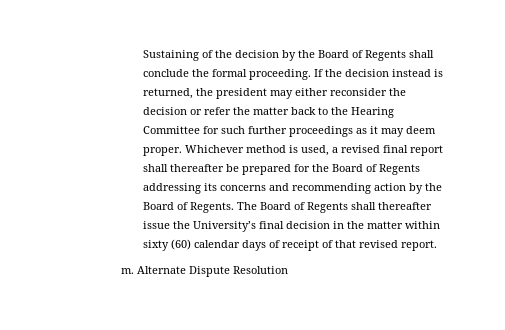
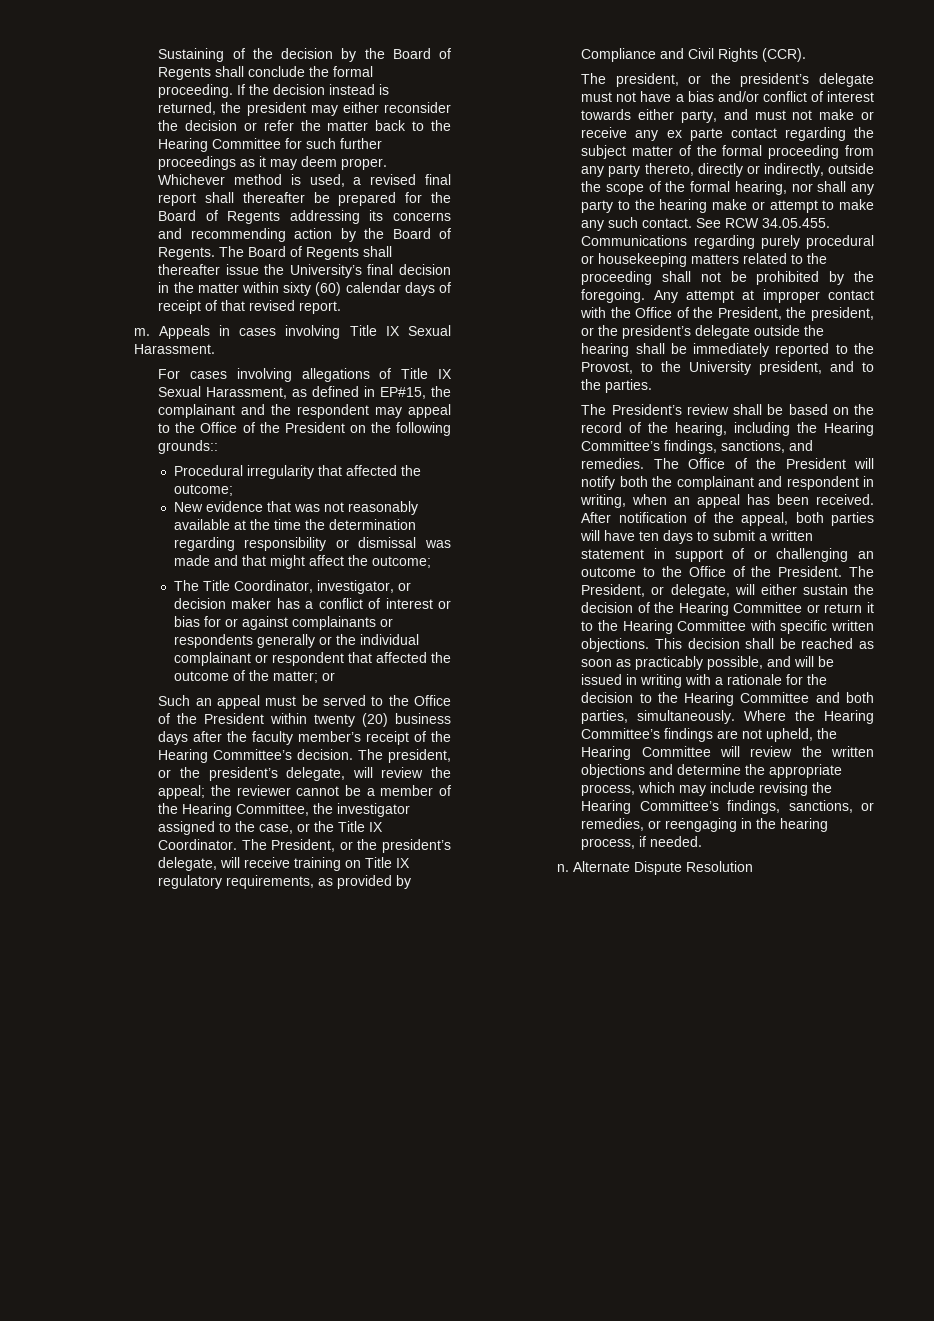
(134, 271) none -> [158,325,451,339] [133,344,215,354] [158,368,452,382] [158,386,451,399] [158,404,451,418] [158,422,452,436] [158,440,219,454] [173,465,421,479] [173,484,233,496] [173,501,418,515] [173,519,416,530] [173,537,451,551] [173,555,431,569] [173,580,411,594] [173,598,452,609] [173,616,393,630] [173,634,419,648] [173,652,451,666] [173,670,335,683] [158,695,452,709] [158,713,451,727] [158,731,451,745] [158,749,451,763] [158,767,451,781] [158,785,451,799] [158,803,411,817] [158,821,384,835] [158,839,451,853] [158,857,411,871] [158,875,412,889] [581,48,807,62] [581,73,874,87] [581,91,875,102] [581,109,875,123] [581,127,874,141] [581,145,874,159] [581,163,874,177] [581,181,874,195] [581,199,875,213] [581,217,831,231] [581,235,874,249] [581,253,828,267] [581,271,874,285] [581,289,874,303] [580,307,874,321] [581,325,825,339] [581,343,874,357] [581,361,874,375] [581,379,653,393] [581,404,874,415] [581,422,874,436] [581,440,814,454] [581,458,874,469] [581,476,874,490] [580,494,874,508] [581,512,874,526] [580,530,814,544] [581,548,874,562] [581,566,874,577] [581,584,874,598] [581,602,874,616] [581,620,874,634] [581,638,874,652] [581,656,835,670] [581,674,828,688] [581,692,874,706] [581,710,874,724] [581,728,838,742] [581,746,874,760] [581,764,843,778] [581,782,833,796] [581,800,874,814] [581,818,829,832] [581,836,703,850] [556,864,569,872] Appeals in cases involving Title IX Sexual Harassment. // For cases involving allegations of Title IX Sexual Harassment, as defined in EP#15, the complainant and the respondent may appeal to the Office of the President on the following grounds:: // Procedural irregularity that affected the outcome; // New evidence that was not reasonably available at the time the determination regarding responsibility or dismissal was made and that might affect the outcome; // The Title Coordinator, investigator, or decision maker has a conflict of interest or bias for or against complainants or respondents generally or the individual complainant or respondent that affected the outcome of the matter; or // Such an appeal must be served to the Office of the President within twenty (20) business days after the faculty member’s receipt of the Hearing Committee’s decision. The president, or the president’s delegate, will review the appeal; the reviewer cannot be a member of the Hearing Committee, the investigator assigned to the case, or the Title IX Coordinator. The President, or the president’s delegate, will receive training on Title IX regulatory requirements, as provided by Compliance and Civil Rights (CCR). // The president, or the president’s delegate must not have a bias and/or conflict of interest towards either party, and must not make or receive any ex parte contact regarding the subject matter of the formal proceeding from any party thereto, directly or indirectly, outside the scope of the formal hearing, nor shall any party to the hearing make or attempt to make any such contact. See RCW 34.05.455. Communications regarding purely procedural or housekeeping matters related to the proceeding shall not be prohibited by the foregoing. Any attempt at improper contact with the Office of the President, the president, or the president’s delegate outside the hearing shall be immediately reported to the Provost, to the University president, and to the parties. // The President’s review shall be based on the record of the hearing, including the Hearing Committee’s findings, sanctions, and remedies. The Office of the President will notify both the complainant and respondent in writing, when an appeal has been received. After notification of the appeal, both parties will have ten days to submit a written statement in support of or challenging an outcome to the Office of the President. The President, or delegate, will either sustain the decision of the Hearing Committee or return it to the Hearing Committee with specific written objections. This decision shall be reached as soon as practicably possible, and will be issued in writing with a rationale for the decision to the Hearing Committee and both parties, simultaneously. Where the Hearing Committee’s findings are not upheld, the Hearing Committee will review the written objections and determine the appropriate process, which may include revising the Hearing Committee’s findings, sanctions, or remedies, or reengaging in the hearing process, if needed. // n.

